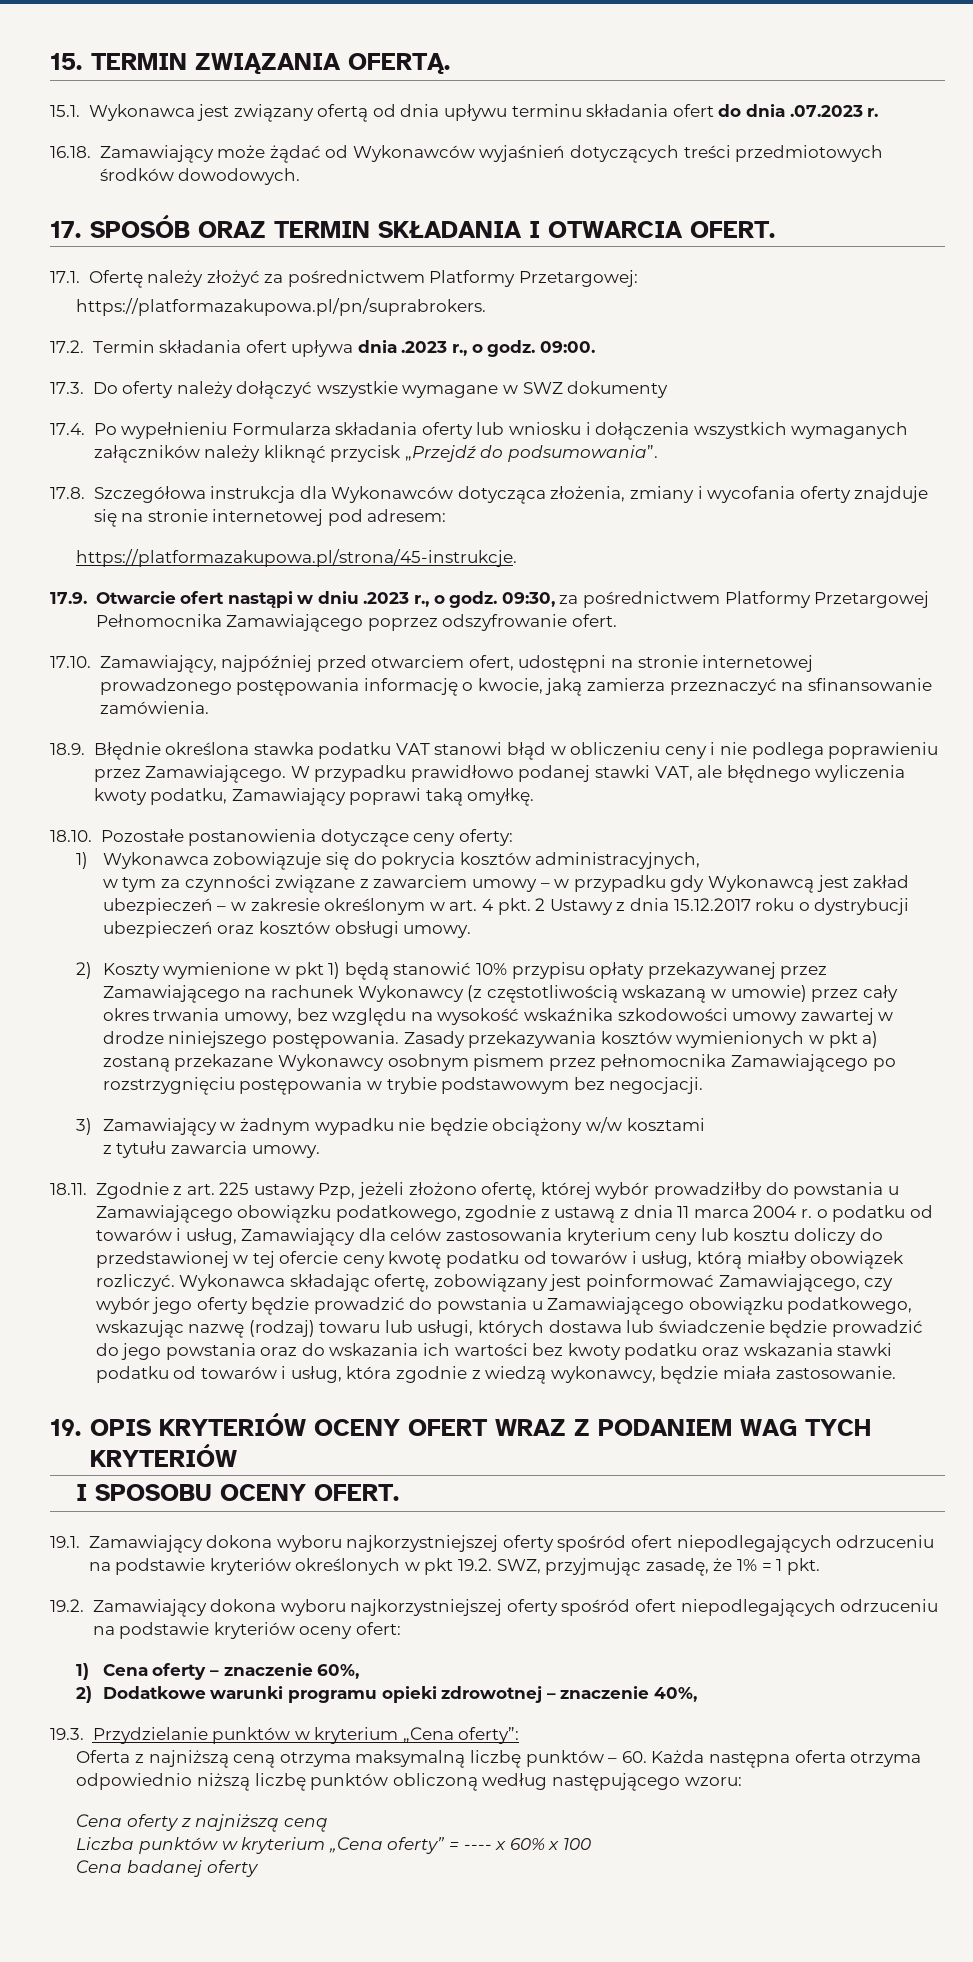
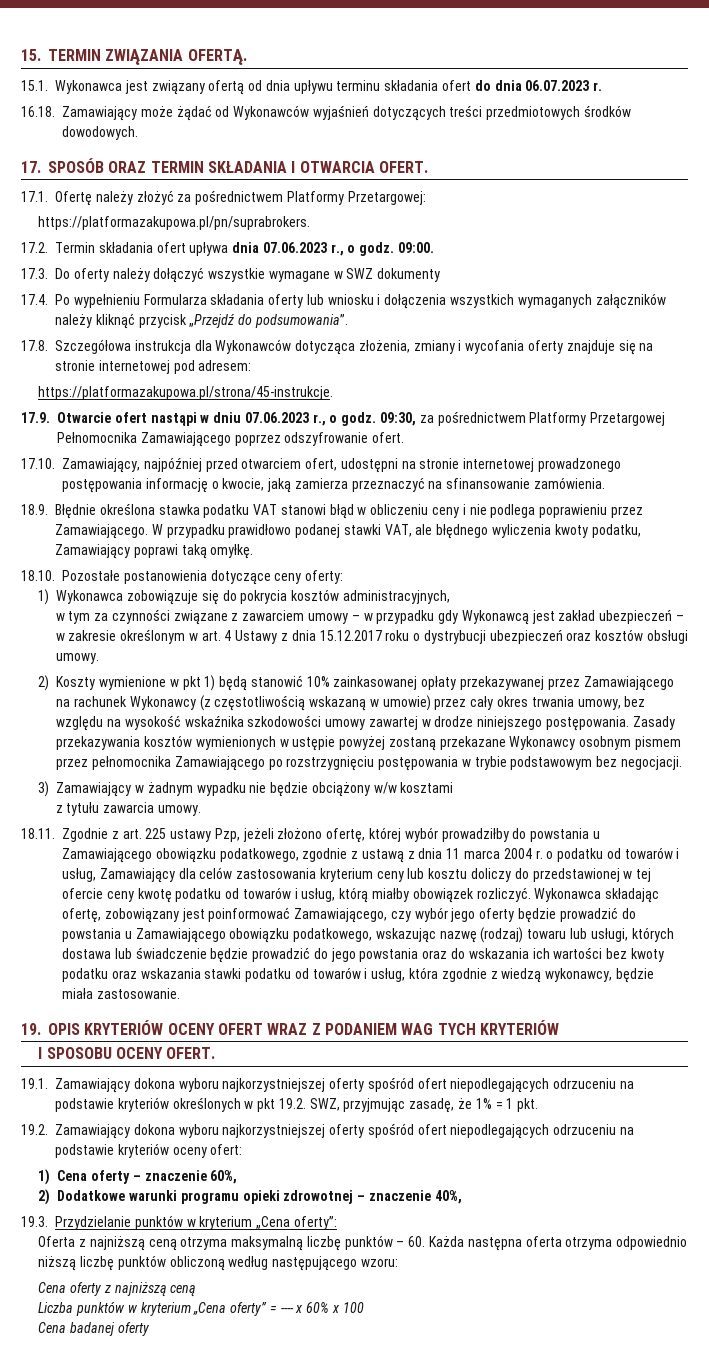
[789,105,863,117] .07.2023 -> [525,80,590,91] 06.07.2023
[401,341,448,353] .2023 -> [262,242,327,253] 07.06.2023
[363,592,410,604] .2023 -> [244,412,309,423] 07.06.2023
[497,898,546,915] pkt. 2 -> (232, 635) none
[511,962,585,979] przypisu -> [333,676,418,690] zainkasowanej
[828,1031,879,1048] pkt a) -> [292,736,386,751] ustępie powyżej

